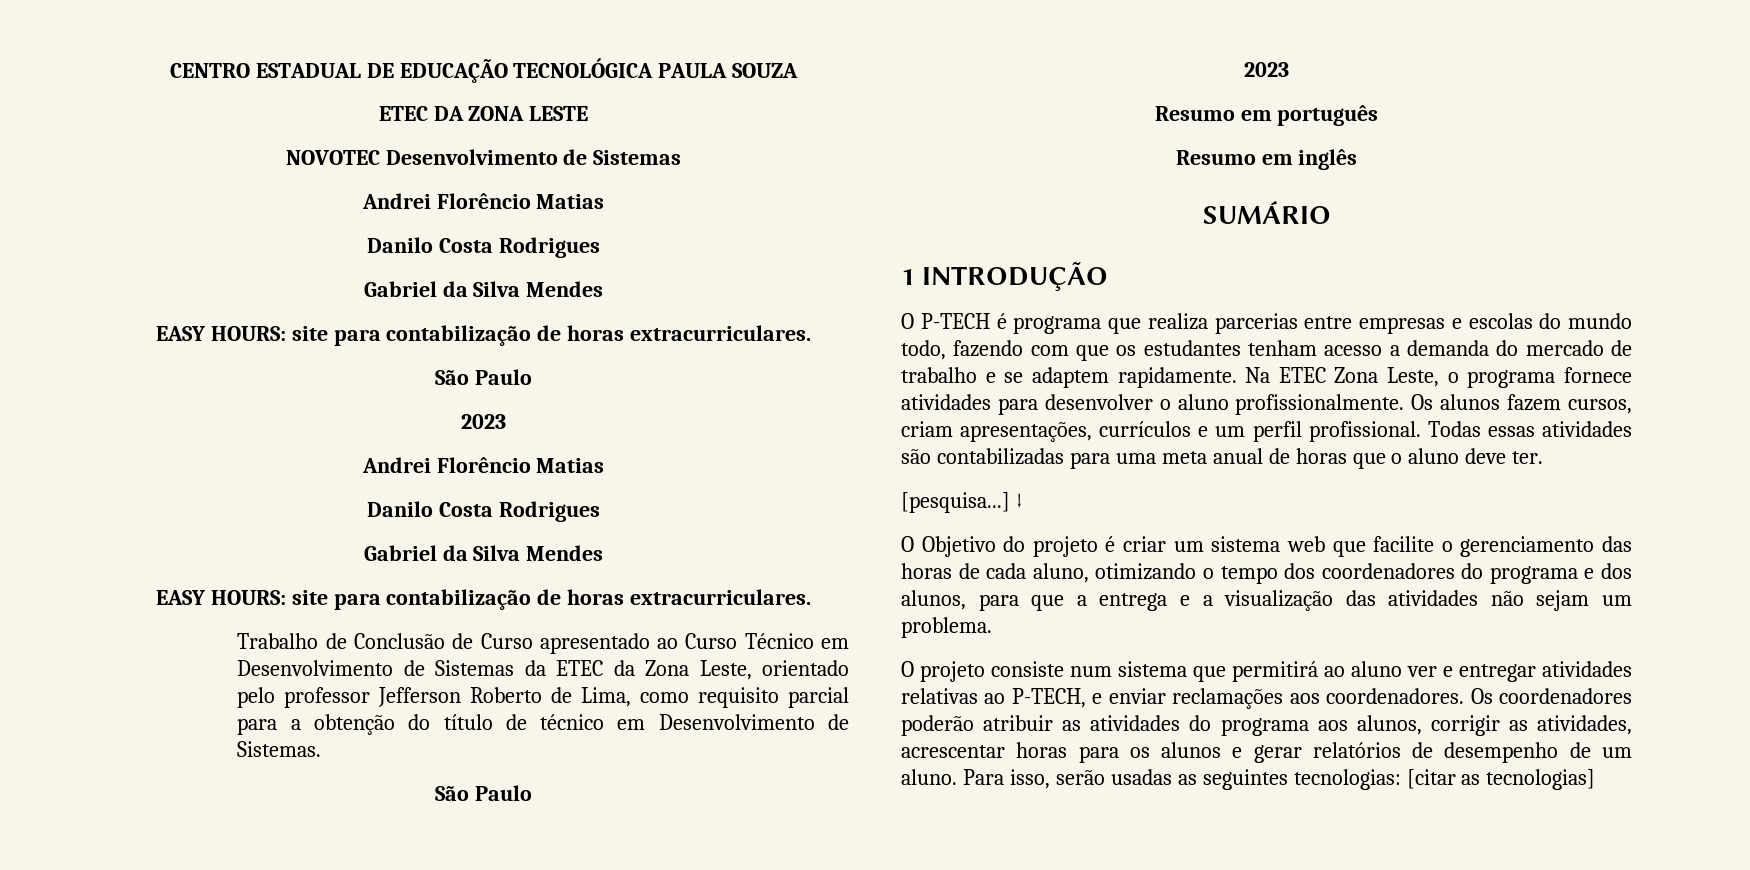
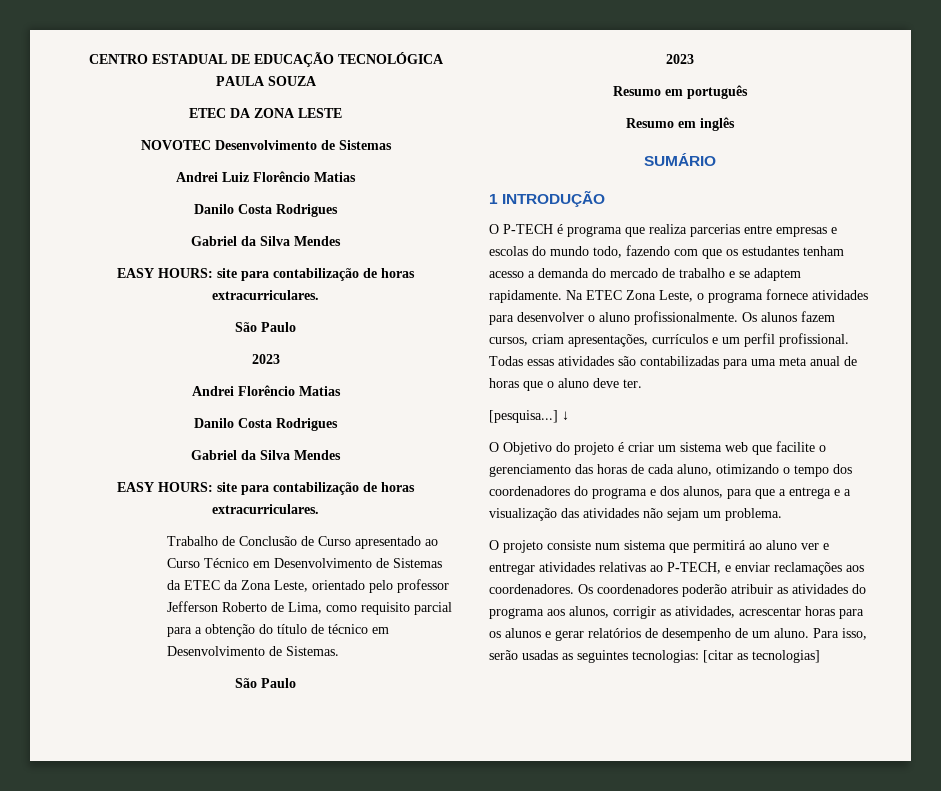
(431, 201) none -> [222,172,249,182] Luiz

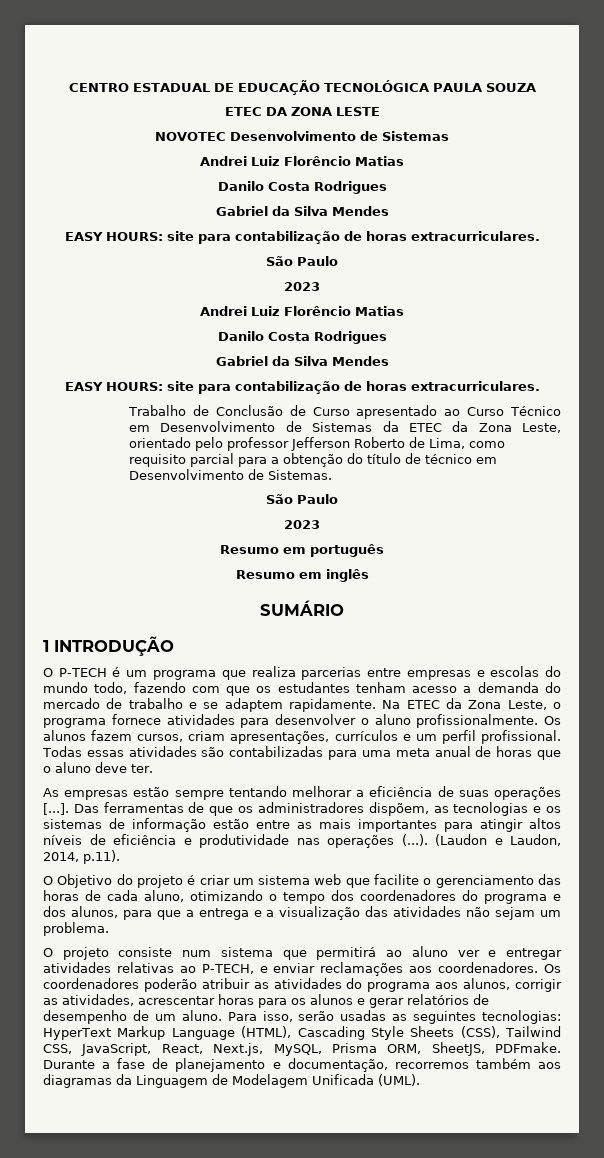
(234, 391) none -> [251,306,280,316] Luiz
(563, 229) none -> [126,670,148,677] um
(622, 295) none -> [446,698,462,709] da
[489,410,569,423] [pesquisa...] ↓ -> [43,786,561,800] [43,802,561,816] [43,818,561,832] [43,834,561,848] [43,850,120,864] As empresas estão sempre tentando melhorar a eficiência de suas operações [...]. Das ferramentas de que os administradores dispõem, as tecnologias e os sistemas de informação estão entre as mais importantes para atingir altos níveis de eficiência e produtividade nas operações (...). (Laudon e Laudon, 2014, p.11).
[703,650,820,663] [citar as tecnologias] -> [43,1026,562,1040] [43,1042,561,1056] [43,1058,561,1072] [43,1074,420,1088] HyperText Markup Language (HTML), Cascading Style Sheets (CSS), Tailwind CSS, JavaScript, React, Next.js, MySQL, Prisma ORM, SheetJS, PDFmake. Durante a fase de planejamento e documentação, recorremos também aos diagramas da Linguagem de Modelagem Unificada (UML).

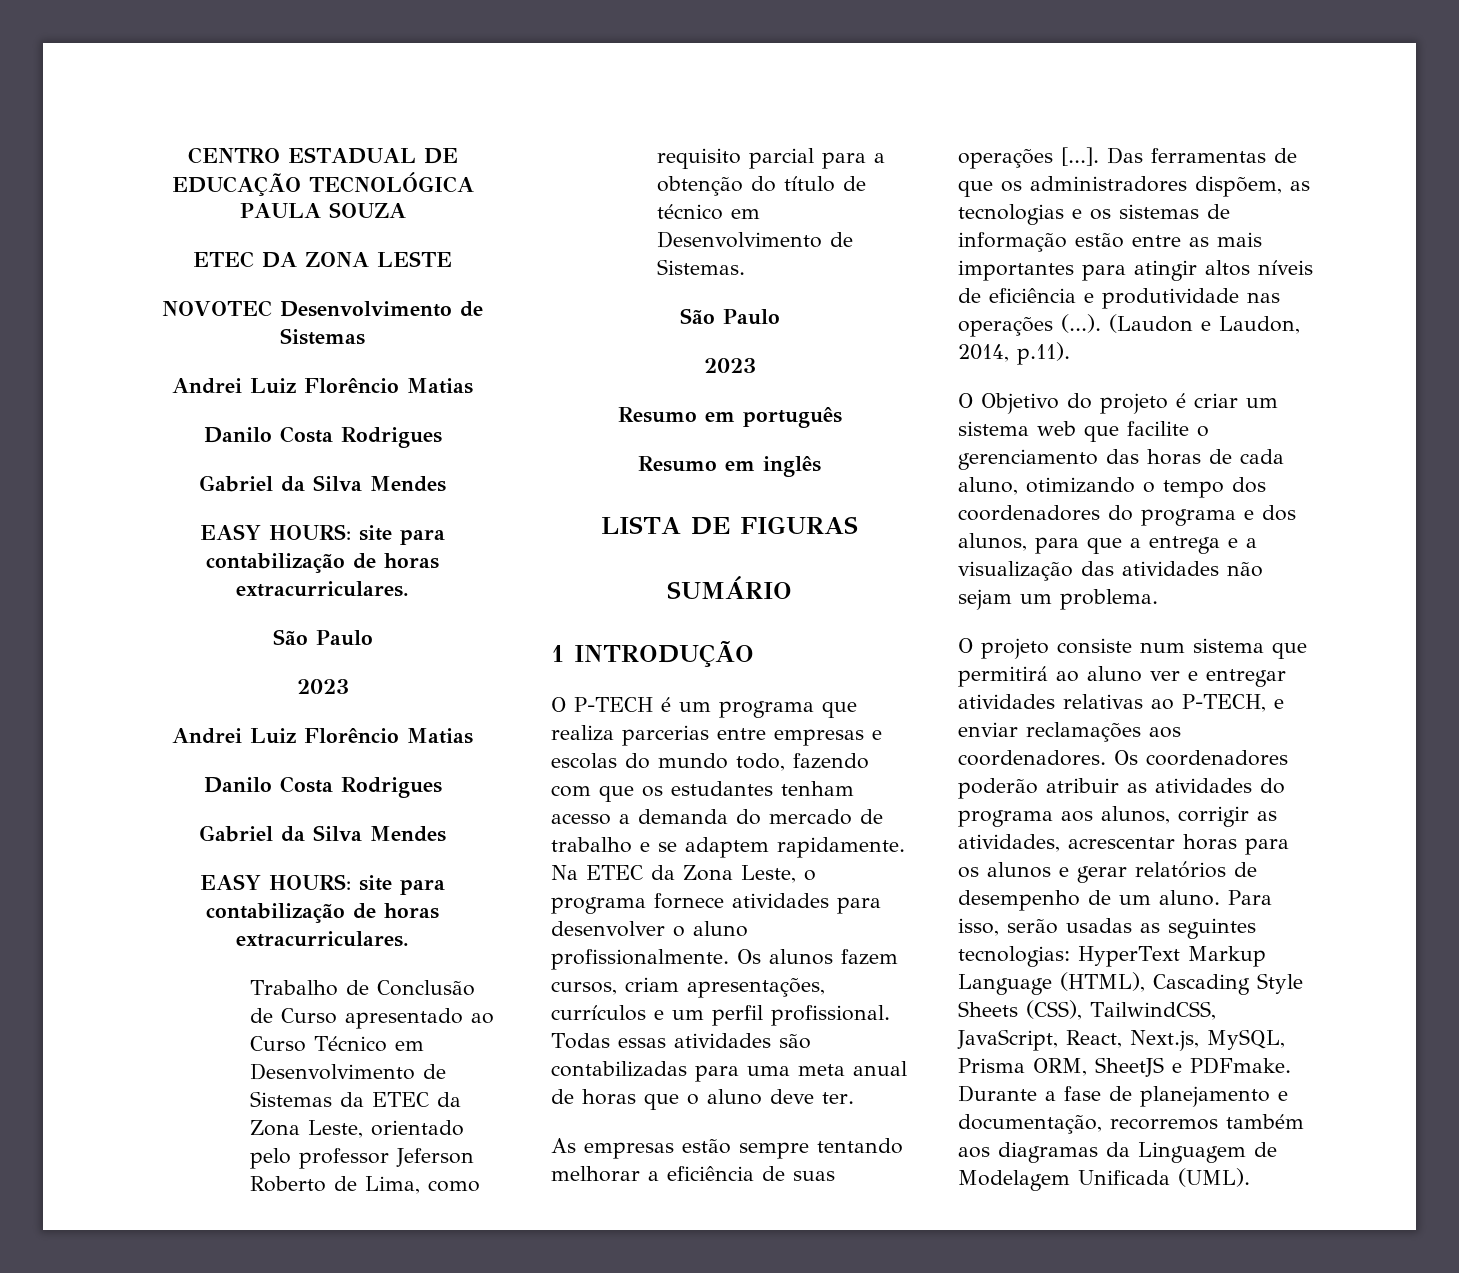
[291,437,351,451] Jefferson -> [396,1148,475,1167] Jeferson
(369, 575) none -> [601,516,858,535] // LISTA DE FIGURAS
[505,1026,562,1037] [43,1044,72,1054] Tailwind CSS, -> [1090,1001,1216,1020] TailwindCSS,
[431,1042,485,1056] SheetJS, -> [1095,1057,1182,1077] SheetJS e

